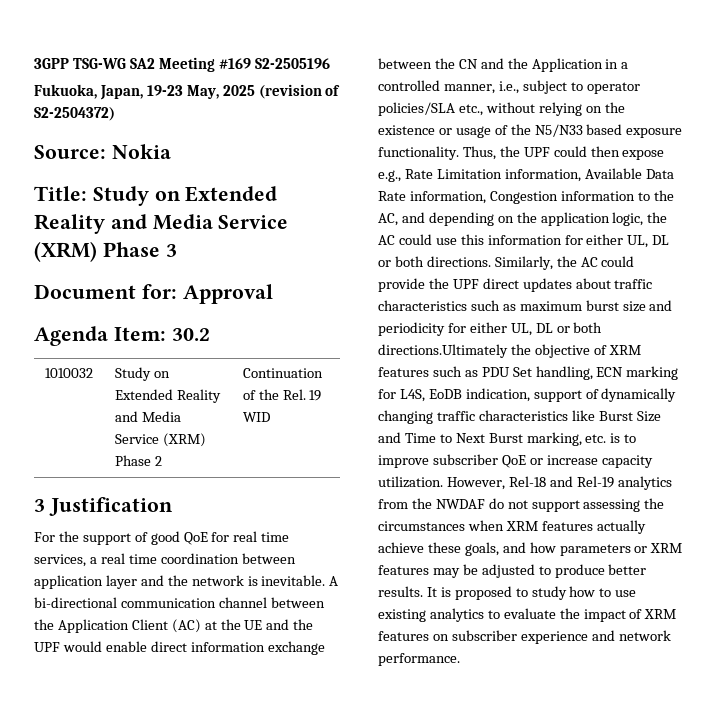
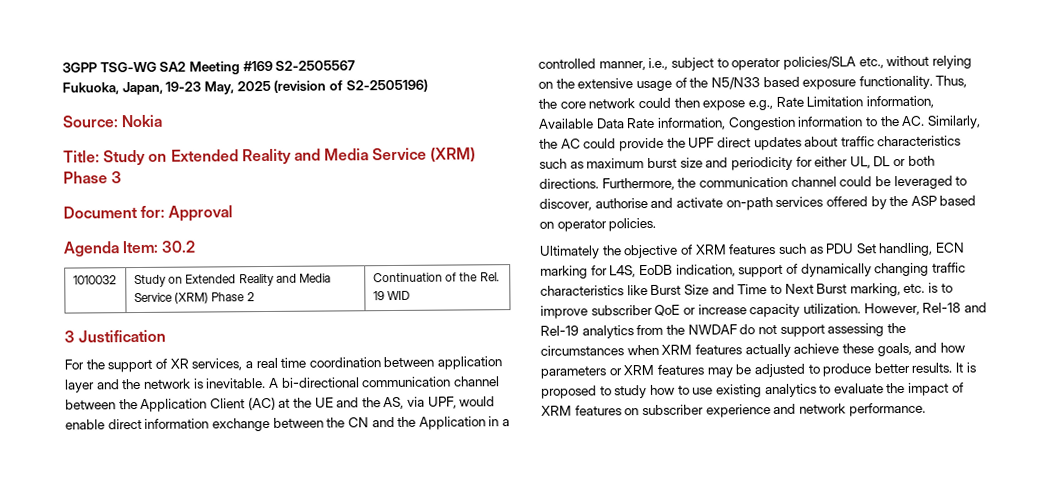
[254,58,330,69] S2-2505196 -> [275,60,356,71] S2-2505567
[34,107,115,121] S2-2504372) -> [345,78,428,93] S2-2505196)
[150,531,290,545] good QoE for real time -> [169,358,189,369] XR
[34,642,60,652] UPF -> [383,396,457,410] AS, via UPF,
[378,125,452,135] existence or -> [577,78,634,89] extensive
[523,147,550,157] UPF -> [559,98,636,109] core network
[378,212,668,226] [378,234,670,248] [378,256,491,267] AC, and depending on the application logic, the AC could use this information for either UL, DL or both directions. -> [901,115,926,126] AC.
[378,344,508,358] directions.Ultimately -> [539,175,968,191] [539,195,977,211] [539,217,657,232] [539,245,600,259] directions. Furthermore, the communication channel could be leveraged to discover, authorise and activate on-path services offered by the ASP based on operator policies. // Ultimately

